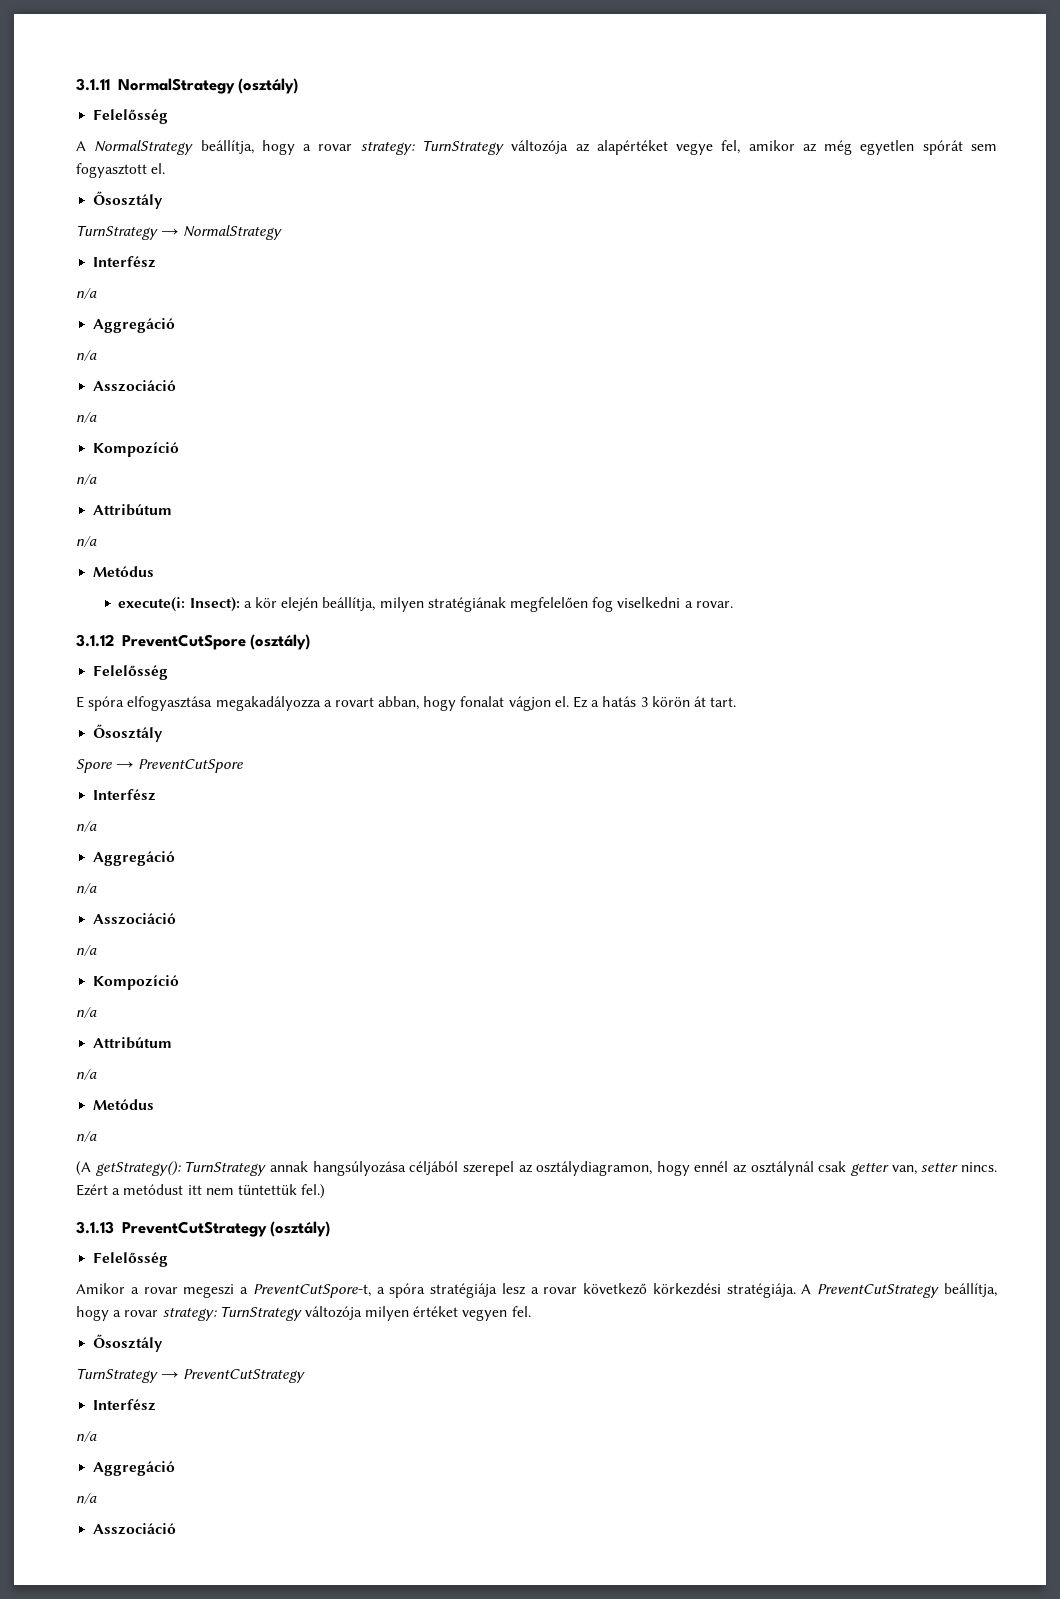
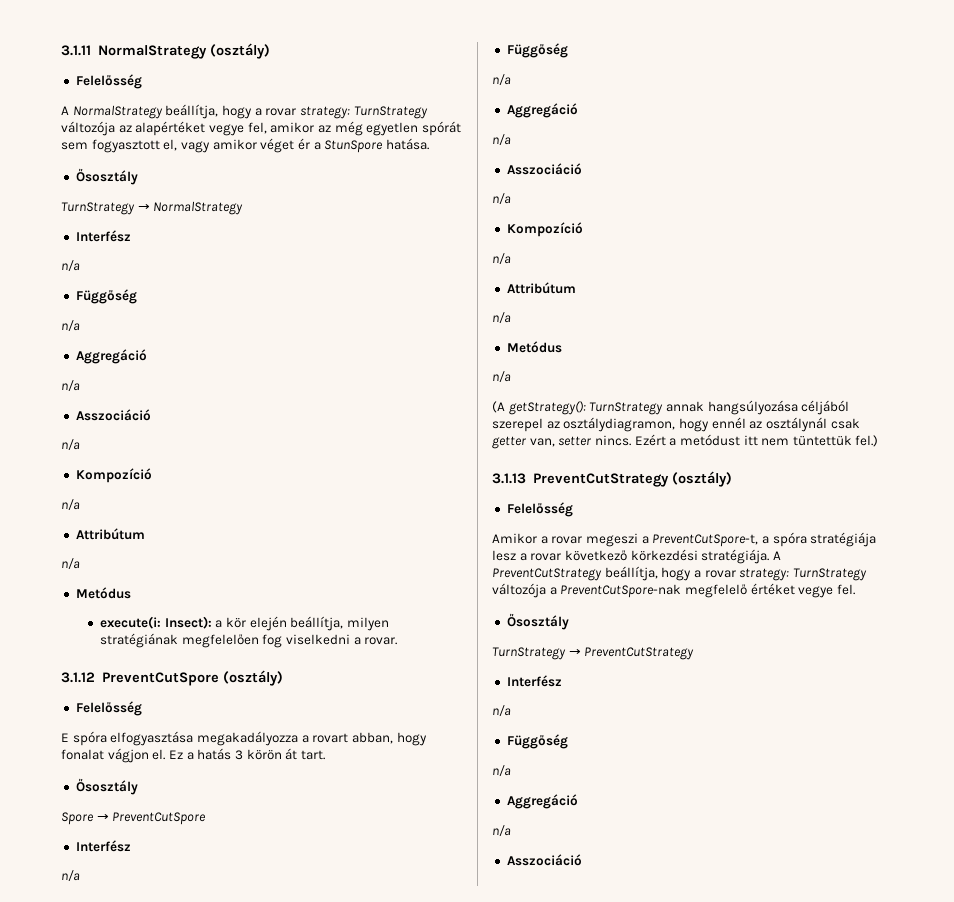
[151,163,166,174] el. -> [163,138,429,153] el, vagy amikor véget ér a StunSpore hatása.
(97, 293) none -> [75,289,137,304] [61,320,80,331] // Függőség // n/a
(97, 826) none -> [506,43,568,58] [492,74,511,85] // Függőség // n/a
[365,1306,508,1321] milyen értéket vegyen -> [549,583,834,598] a PreventCutSpore-nak megfelelő értéket vegye
(97, 1436) none -> [506,734,568,749] [492,765,511,776] // Függőség // n/a

